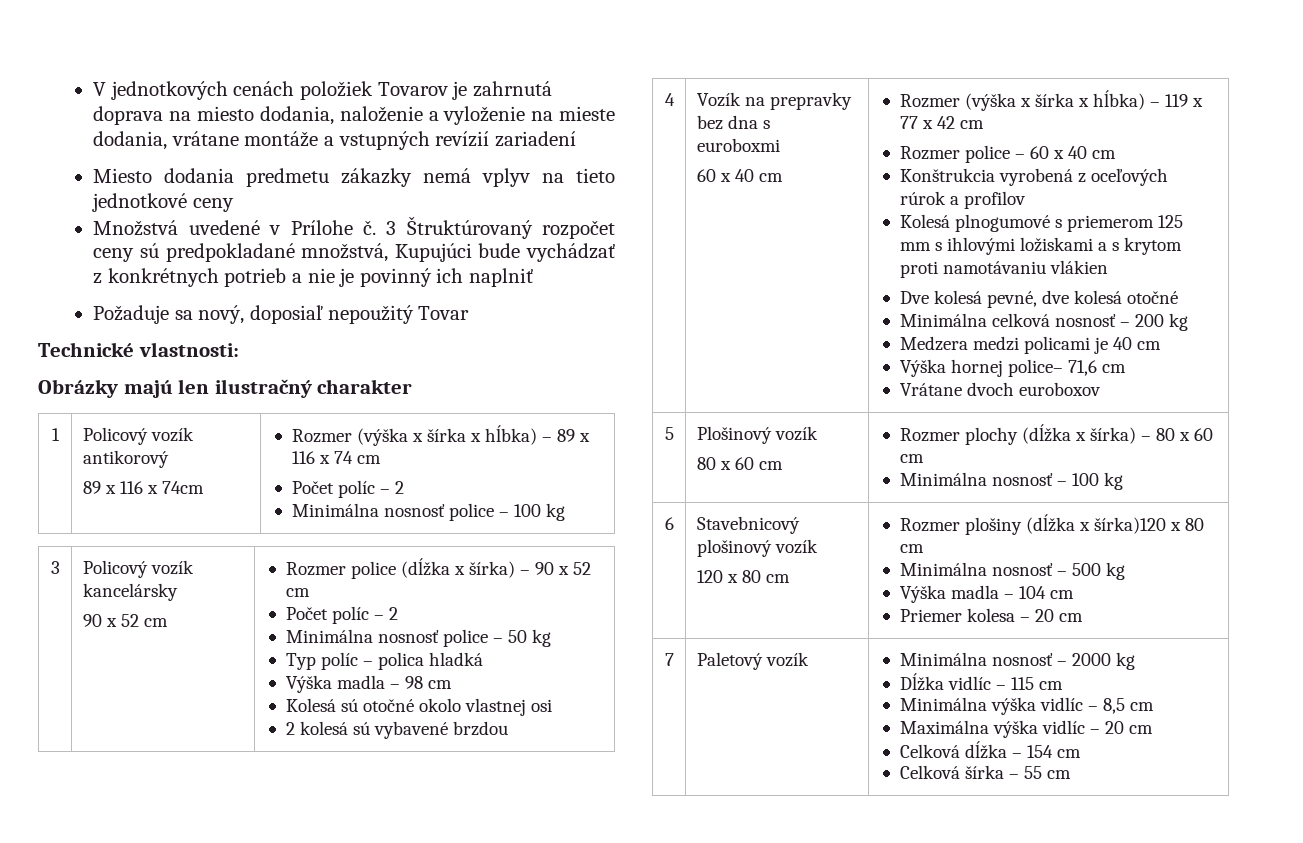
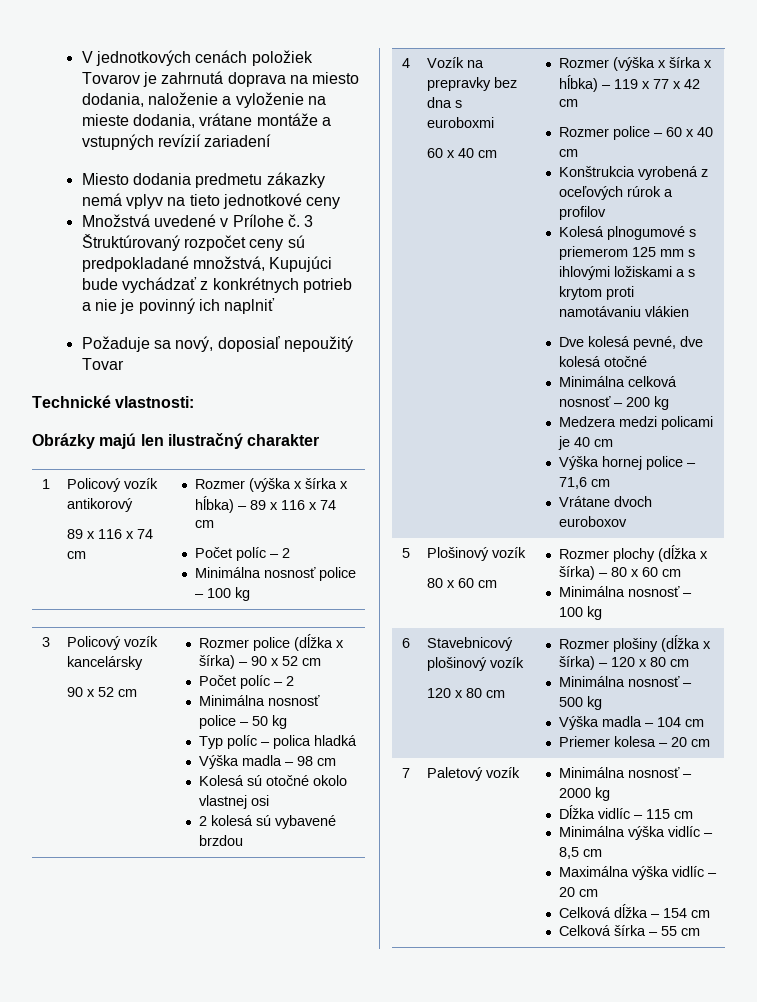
[161,481,204,494] 74cm -> [136,529,153,539] [66,551,86,559] 74 cm
[1007,359,1063,377] police– -> [645,456,696,470] police –
[1093,517,1166,534] šírka)120 -> [558,656,635,670] šírka) – 120

